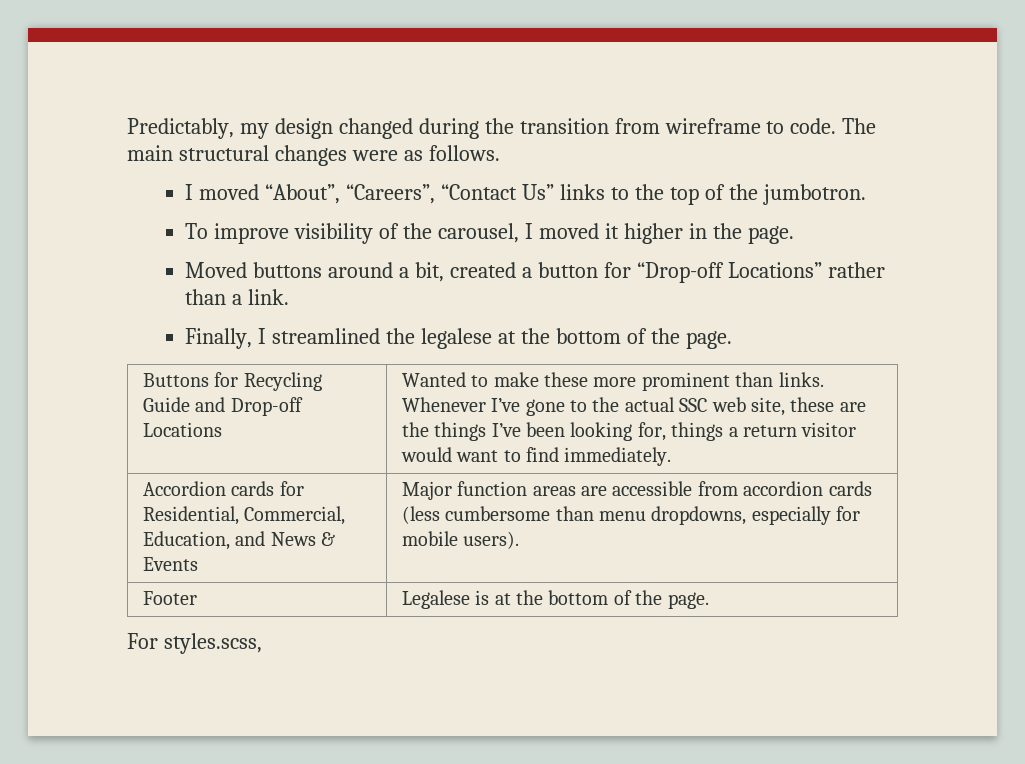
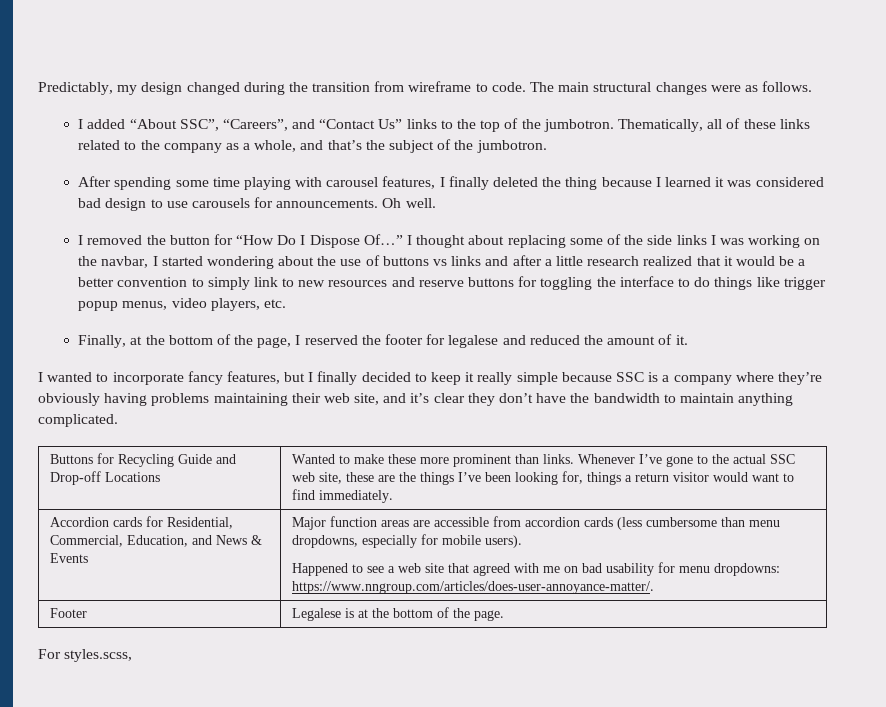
[199,184,436,204] moved “About”, “Careers”, -> [87,119,316,131] added “About SSC”, “Careers”, and
[185,223,794,244] [185,262,885,283] [185,289,290,305] [185,328,732,349] // To improve visibility of the carousel, I moved it higher in the page. // Moved buttons around a bit, created a button for “Drop-off Locations” rather than a link. // Finally, I streamlined the legalese at the bottom of the page. -> [617,118,810,132] [78,139,547,153] [78,176,824,190] [78,197,436,211] [78,234,821,248] [78,255,806,269] [78,276,826,290] [78,298,286,311] [78,334,688,348] [38,371,822,385] [38,393,794,406] [38,414,118,427] Thematically, all of these links related to the company as a whole, and that’s the subject of the jumbotron. // After spending some time playing with carousel features, I finally deleted the thing because I learned it was considered bad design to use carousels for announcements. Oh well. // I removed the button for “How Do I Dispose Of…” I thought about replacing some of the side links I was working on the navbar, I started wondering about the use of buttons vs links and after a little research realized that it would be a better convention to simply link to new resources and reserve buttons for toggling the interface to do things like trigger popup menus, video players, etc. // Finally, at the bottom of the page, I reserved the footer for legalese and reduced the amount of it. // I wanted to incorporate fancy features, but I finally decided to keep it really simple because SSC is a company where they’re obviously having problems maintaining their web site, and it’s clear they don’t have the bandwidth to maintain anything complicated.
(520, 540) none -> [292,562,781,576] [292,581,655,594] // Happened to see a web site that agreed with me on bad usability for menu dropdowns: https://www.nngroup.com/articles/does-user-annoyance-matter/.

